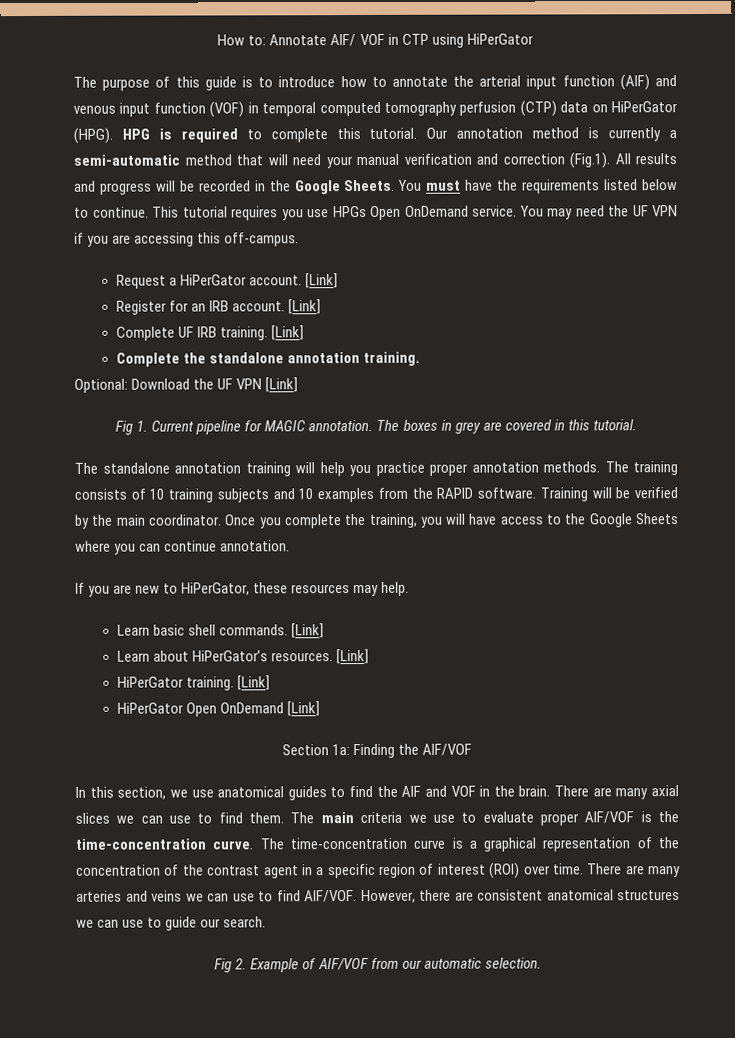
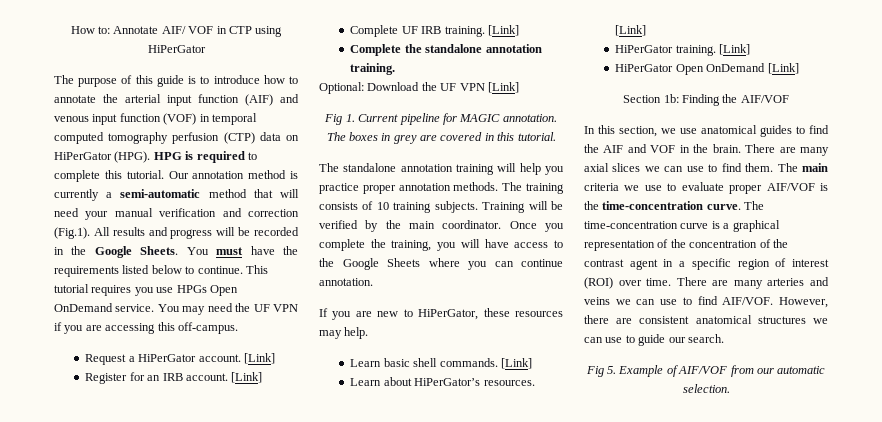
[216,487,537,503] subjects and 10 examples from the RAPID software. -> [434,201,478,213] subjects.
[331,744,350,756] 1a: -> [663,94,679,103] 1b:
[235,958,248,970] 2. -> [607,366,617,374] 5.

